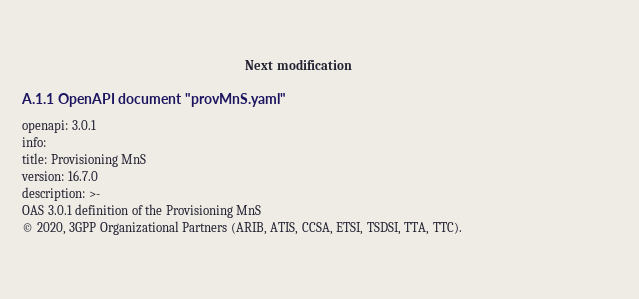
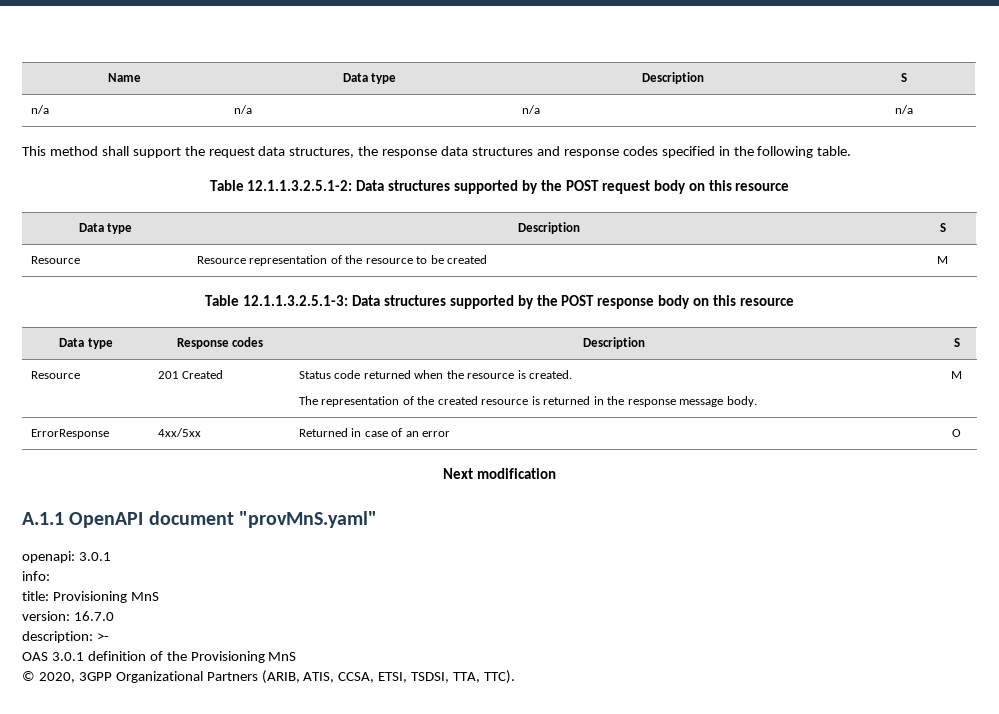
(245, 65) none -> [107,73,141,82] [342,73,397,84] [641,72,704,84] [900,73,907,82] [30,105,49,114] [233,105,252,114] [521,105,540,114] [894,105,913,114] [22,146,852,158] [209,180,790,194] [78,223,133,234] [517,222,580,234] [939,223,946,232] [30,256,80,264] [196,255,488,266] [937,256,948,264] [205,295,794,309] [59,338,113,349] [176,337,264,349] [582,337,645,349] [953,338,960,347] [30,371,80,379] [157,370,224,379] [298,370,573,379] [298,396,757,407] [951,371,962,379] [30,429,109,439] [157,428,201,437] [298,428,451,437] [952,429,961,437] Name | Data type | Description | S // n/a | n/a | n/a | n/a // This method shall support the request data structures, the response data structures and response codes specified in the following table. // Table 12.1.1.3.2.5.1-2: Data structures supported by the POST request body on this resource // Data type | Description | S // Resource | Resource representation of the resource to be created | M // Table 12.1.1.3.2.5.1-3: Data structures supported by the POST response body on this resource // Data type | Response codes | Description | S // Resource | 201 Created | Status code returned when the resource is created. // The representation of the created resource is returned in the response message body. | M // ErrorResponse | 4xx/5xx | Returned in case of an error | O //

